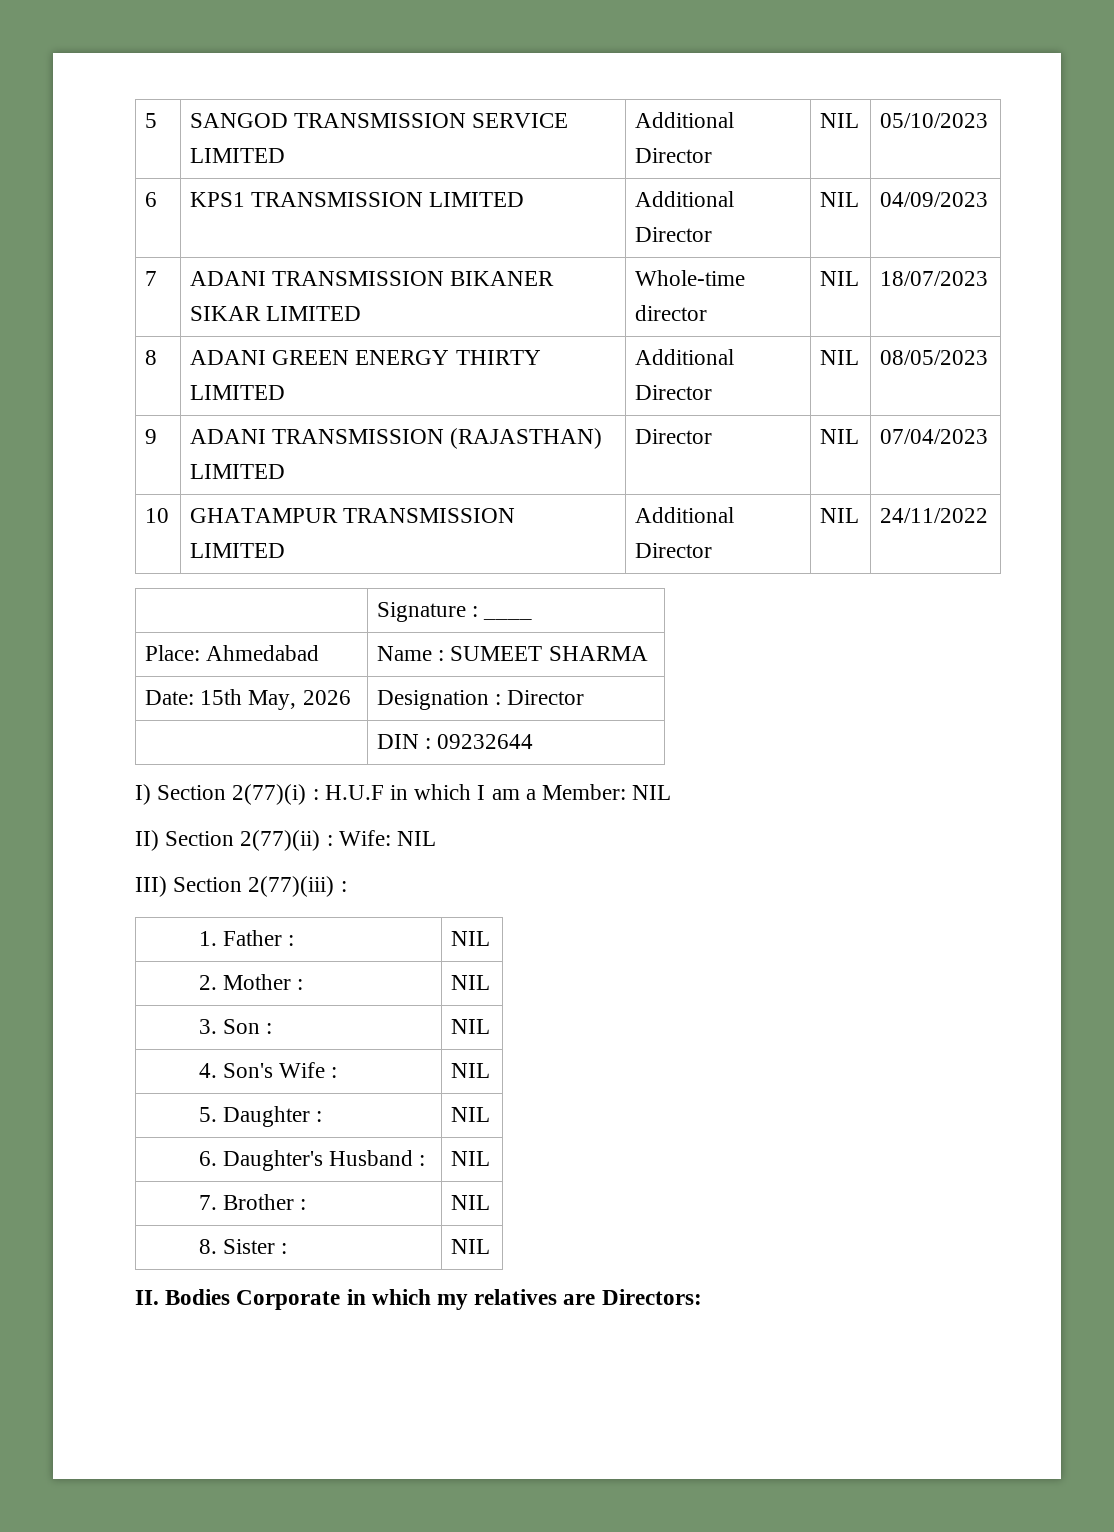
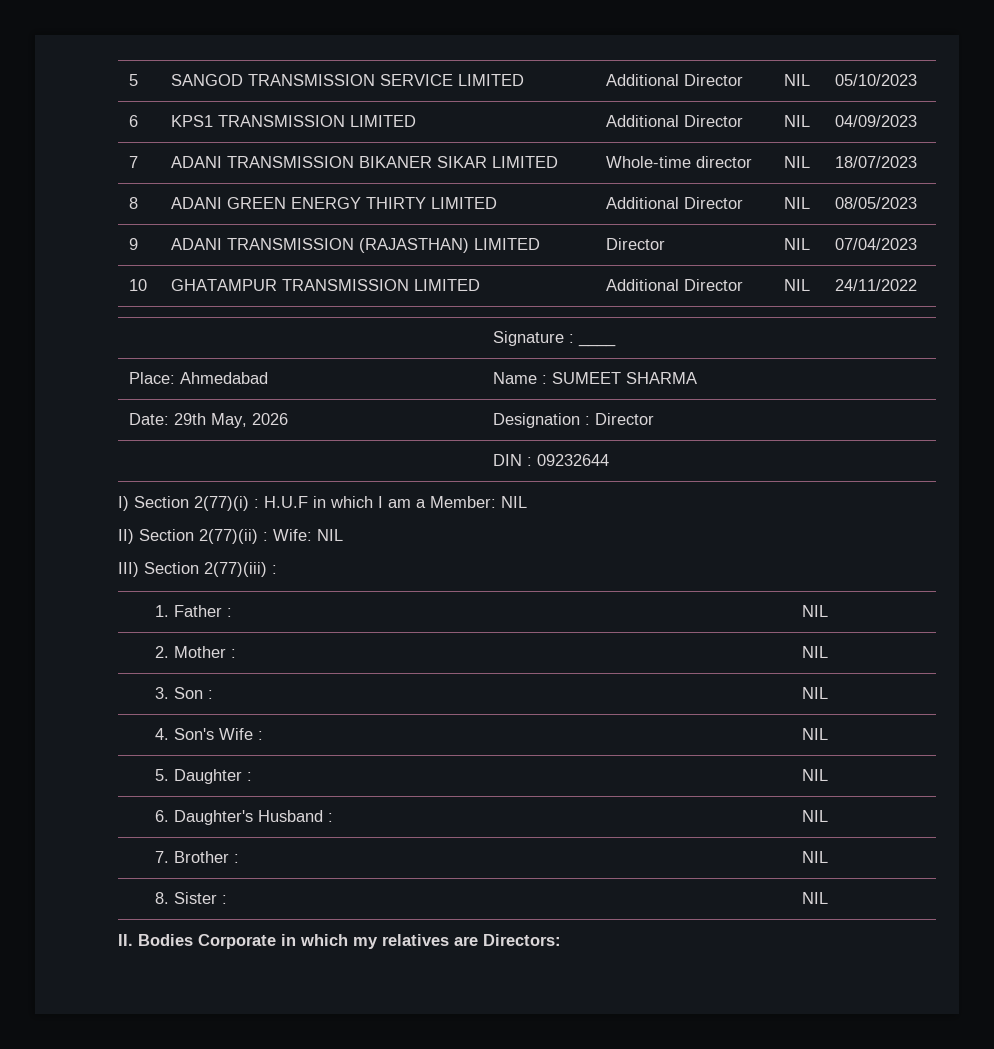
[200,689,243,705] 15th -> [173,413,206,425] 29th

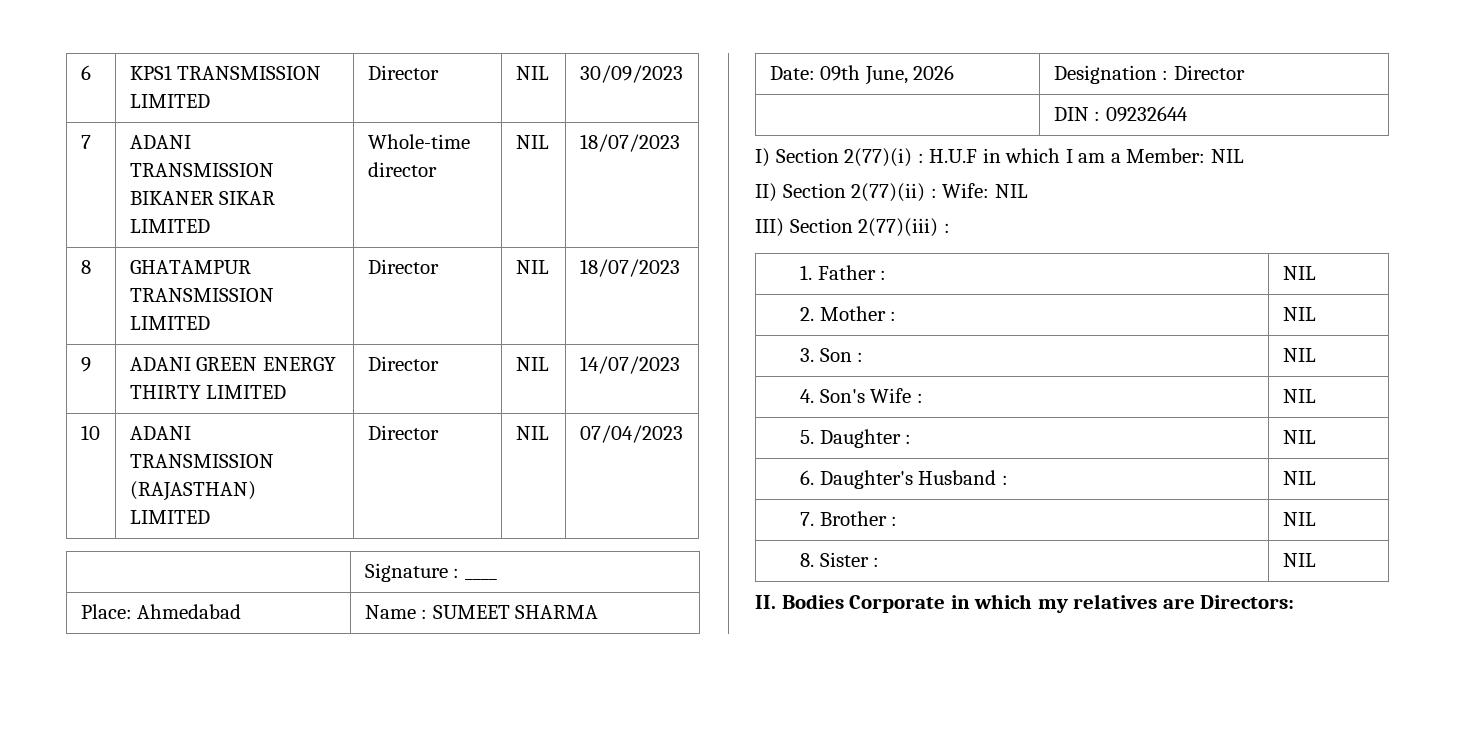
[128,74,138,86] [170,74,524,86] [605,74,743,86] [783,74,810,86] [834,74,917,86] 5 | SANGOD TRANSMISSION SERVICE LIMITED | Additional Director | NIL | 05/10/2023 // -> (80, 72) none
[605,115,743,127] [783,115,810,127] [834,115,917,127] Additional Director | NIL | 04/09/2023 -> [367,65,439,80] [515,66,549,80] [579,65,683,83] Director | NIL | 30/09/2023
(138, 203) none -> [129,260,251,274] [129,288,274,302] [129,316,210,330] [367,259,439,274] [515,260,549,274] [579,259,680,277] [80,357,91,372] | GHATAMPUR TRANSMISSION LIMITED | Director | NIL | 18/07/2023 // 9
[605,197,743,209] [783,197,810,209] [834,197,917,209] [128,238,138,250] Additional Director | NIL | 08/05/2023 // 9 -> [367,356,439,371] [515,357,549,371] [579,356,680,374] [80,425,100,440] Director | NIL | 14/07/2023 // 10
[128,279,147,291] [170,279,480,291] [605,279,743,291] [783,279,810,291] [834,279,917,291] // 10 | GHATAMPUR TRANSMISSION LIMITED | Additional Director | NIL | 24/11/2022 -> (683, 434) none
[173,413,247,428] 29th May, -> [820,65,908,85] 09th June,

